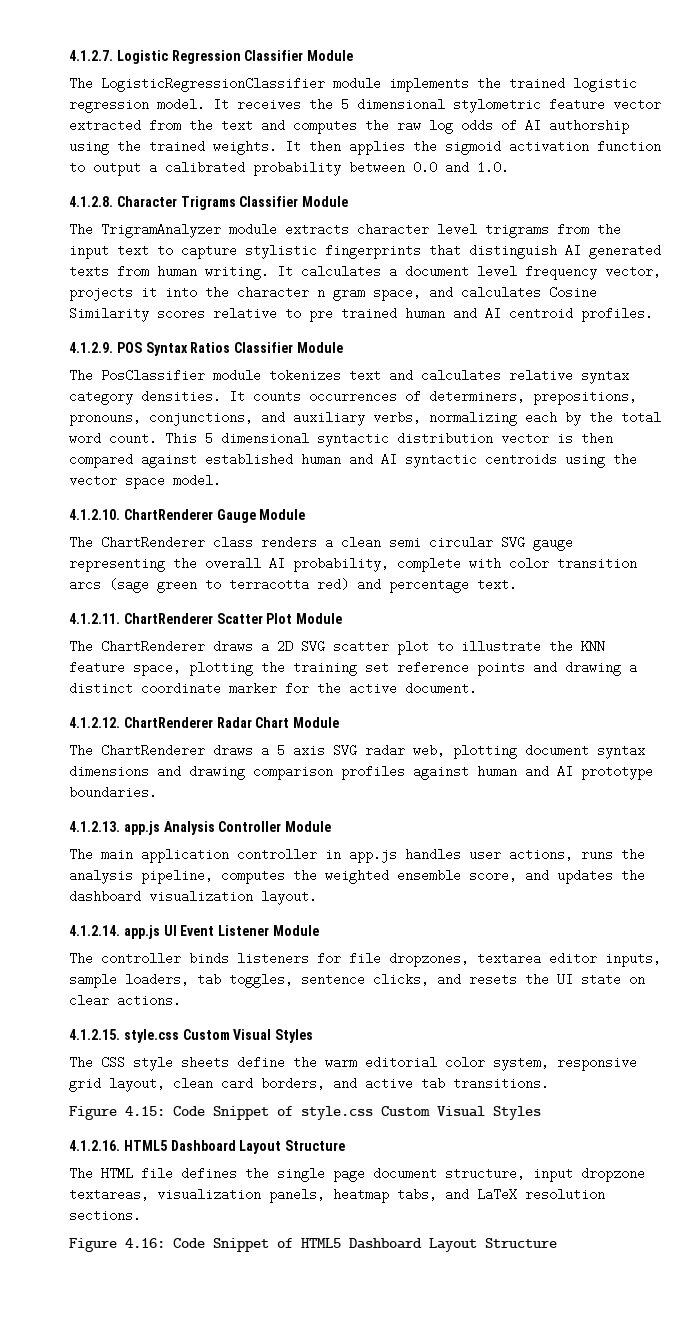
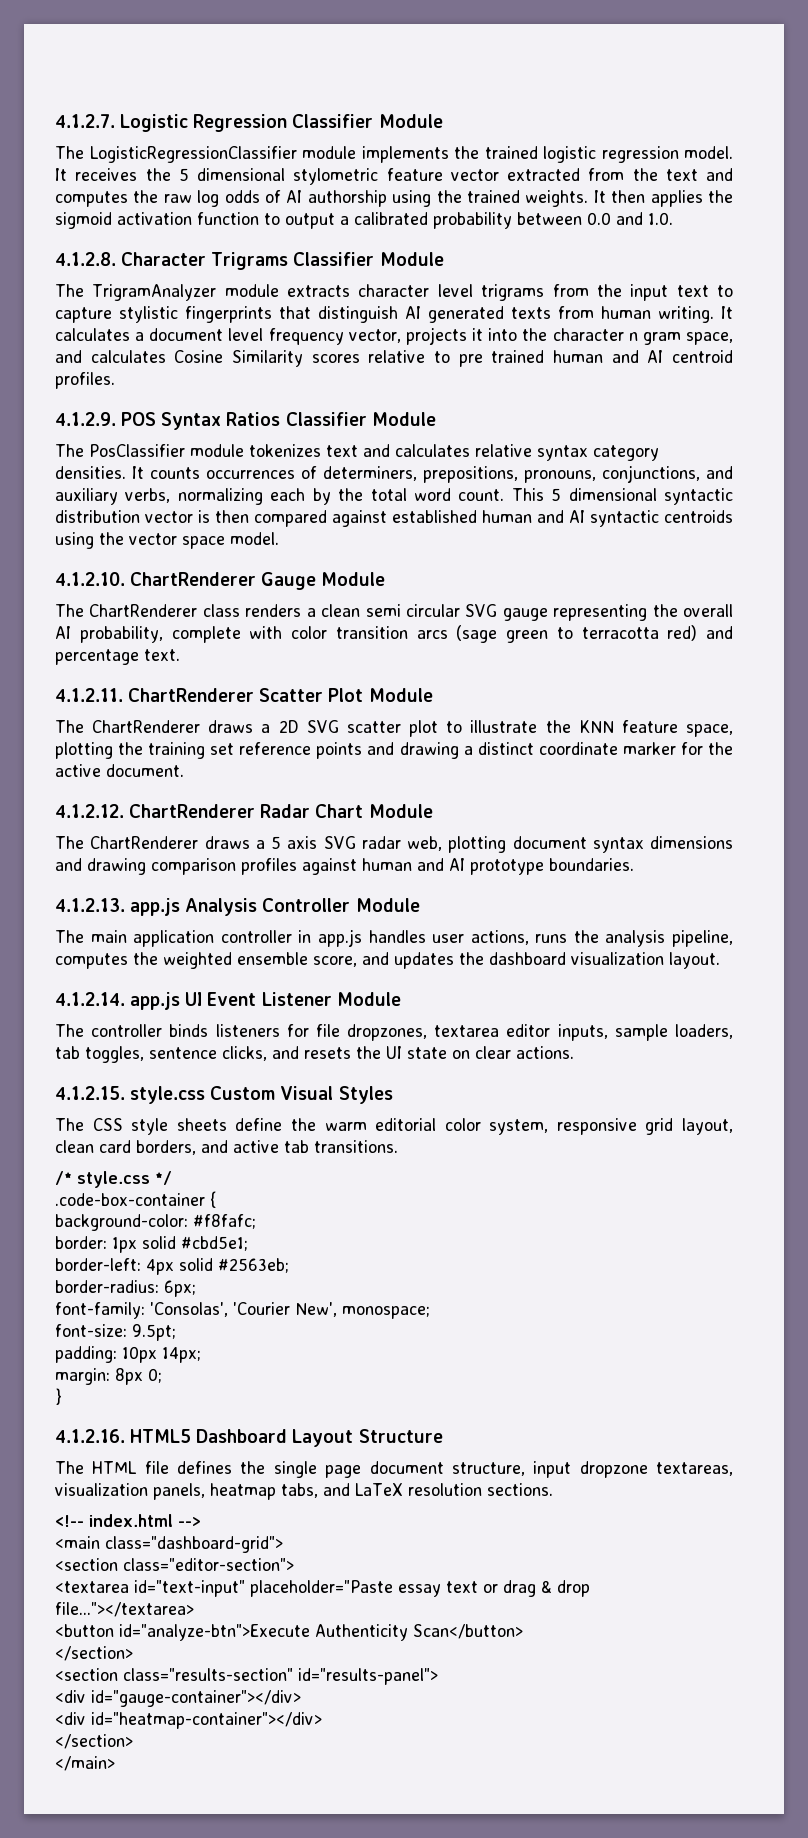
[69,1106,541,1120] Figure 4.15: Code Snippet of style.css Custom Visual Styles -> [55,1171,172,1188] [55,1191,216,1208] [55,1214,256,1231] [55,1236,248,1253] [55,1258,289,1275] [55,1280,196,1297] [55,1302,430,1319] [55,1324,176,1341] [55,1346,201,1363] [55,1368,162,1385] [55,1388,62,1405] /* style.css */ // .code-box-container { // background-color: #f8fafc; // border: 1px solid #cbd5e1; // border-left: 4px solid #2563eb; // border-radius: 6px; // font-family: 'Consolas', 'Courier New', monospace; // font-size: 9.5pt; // padding: 10px 14px; // margin: 8px 0; // }
[69,1238,557,1252] Figure 4.16: Code Snippet of HTML5 Dashboard Layout Structure -> [55,1514,201,1527] [55,1536,283,1553] [55,1558,294,1571] [55,1580,590,1597] [55,1602,194,1617] [55,1624,523,1641] [55,1646,133,1661] [55,1668,438,1685] [55,1690,301,1707] [55,1712,322,1729] [55,1734,133,1749] [55,1756,115,1771] <!-- index.html --> // <main class="dashboard-grid"> // <section class="editor-section"> // <textarea id="text-input" placeholder="Paste essay text or drag & drop file..."></textarea> // <button id="analyze-btn">Execute Authenticity Scan</button> // </section> // <section class="results-section" id="results-panel"> // <div id="gauge-container"></div> // <div id="heatmap-container"></div> // </section> // </main>

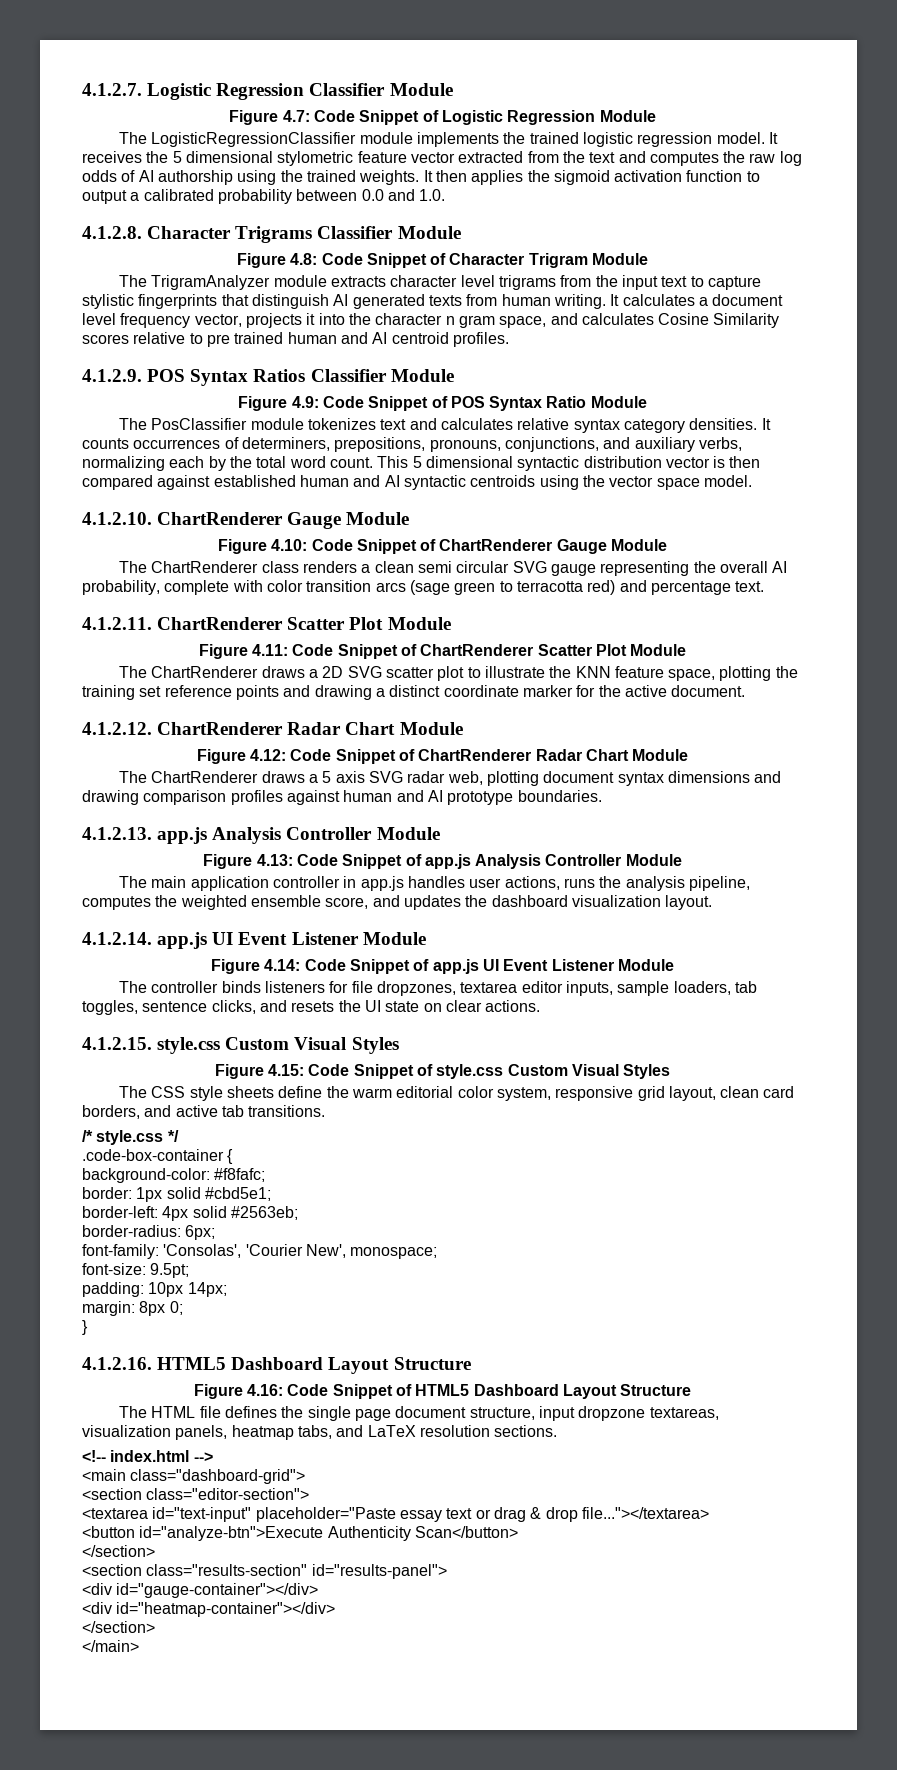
(443, 121) none -> [229,110,656,125] // Figure 4.7: Code Snippet of Logistic Regression Module
(444, 259) none -> [236,253,649,268] // Figure 4.8: Code Snippet of Character Trigram Module
(436, 419) none -> [238,396,647,411] // Figure 4.9: Code Snippet of POS Syntax Ratio Module
(386, 579) none -> [217,539,668,554] // Figure 4.10: Code Snippet of ChartRenderer Gauge Module
(433, 695) none -> [198,644,687,659] // Figure 4.11: Code Snippet of ChartRenderer Scatter Plot Module
(433, 811) none -> [196,749,689,764] // Figure 4.12: Code Snippet of ChartRenderer Radar Chart Module
(420, 905) none -> [203,854,682,869] // Figure 4.13: Code Snippet of app.js Analysis Controller Module
(401, 999) none -> [211,959,674,974] // Figure 4.14: Code Snippet of app.js UI Event Listener Module
(393, 1095) none -> [214,1064,671,1079] // Figure 4.15: Code Snippet of style.css Custom Visual Styles
(443, 1436) none -> [193,1384,692,1399] // Figure 4.16: Code Snippet of HTML5 Dashboard Layout Structure

